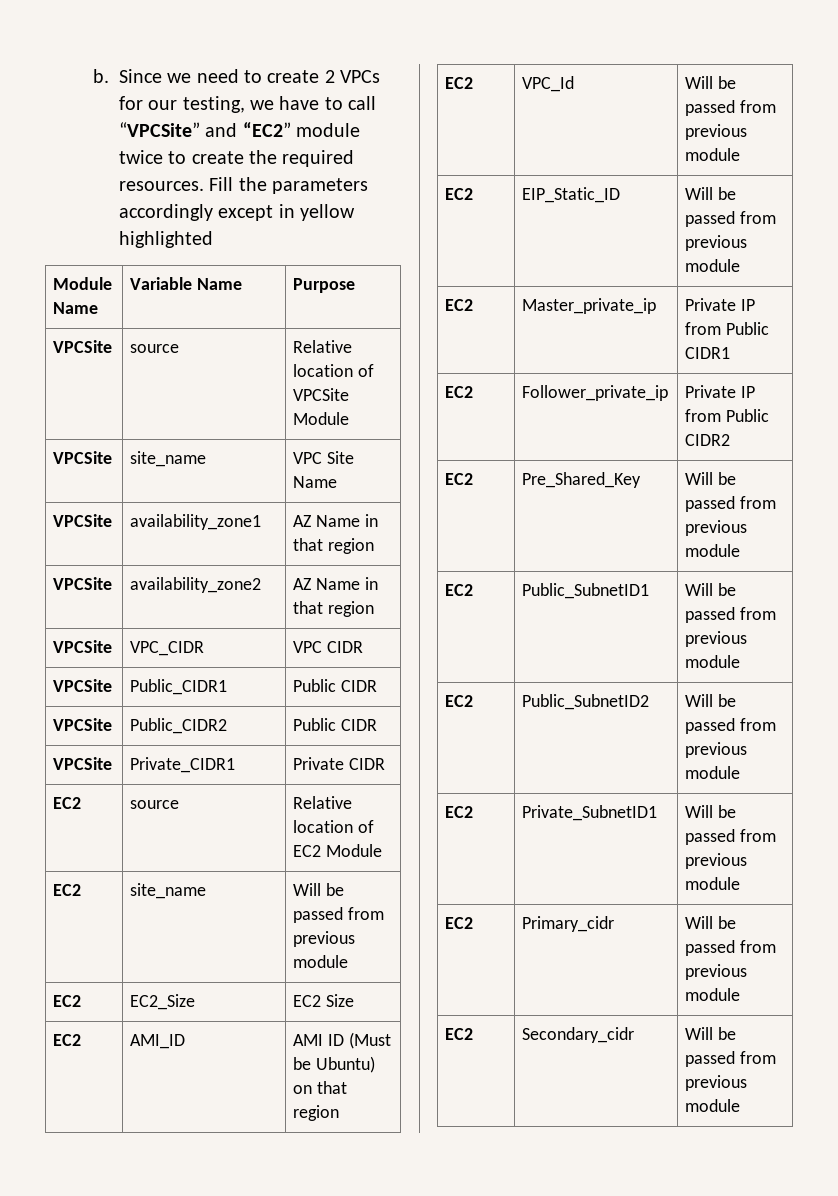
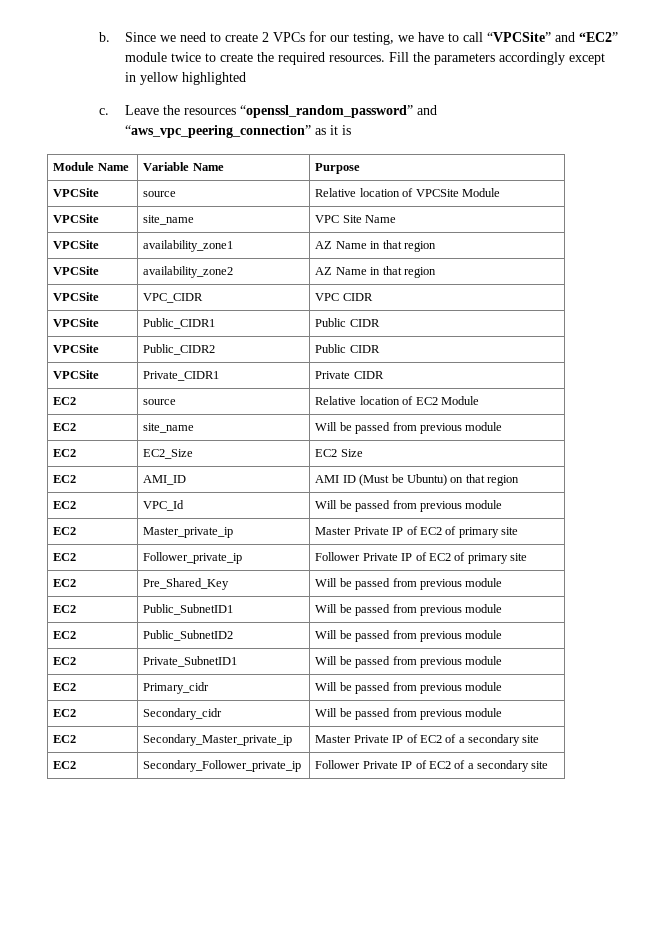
(213, 239) none -> [98,105,437,118] [124,125,351,138] // c. Leave the resources “openssl_random_password” and “aws_vpc_peering_connection” as it is
[445,188,474,200] [522,187,621,203] [685,187,736,200] [685,211,776,227] [685,235,748,251] [685,259,741,272] // EC2 | EIP_Static_ID | Will be passed from previous module -> (503, 504) none
[685,298,755,311] [685,322,769,335] [685,347,731,359] Private IP from Public CIDR1 -> [315,526,519,538] Master Private IP of EC2 of primary site
[685,385,755,398] [685,409,769,422] [685,434,731,446] Private IP from Public CIDR2 -> [315,552,528,564] Follower Private IP of EC2 of primary site
(741, 1105) none -> [53,735,77,743] [143,734,293,746] [315,734,540,746] [53,761,77,769] [143,760,302,772] [315,760,549,772] // EC2 | Secondary_Master_private_ip | Master Private IP of EC2 of a secondary site // EC2 | Secondary_Follower_private_ip | Follower Private IP of EC2 of a secondary site

